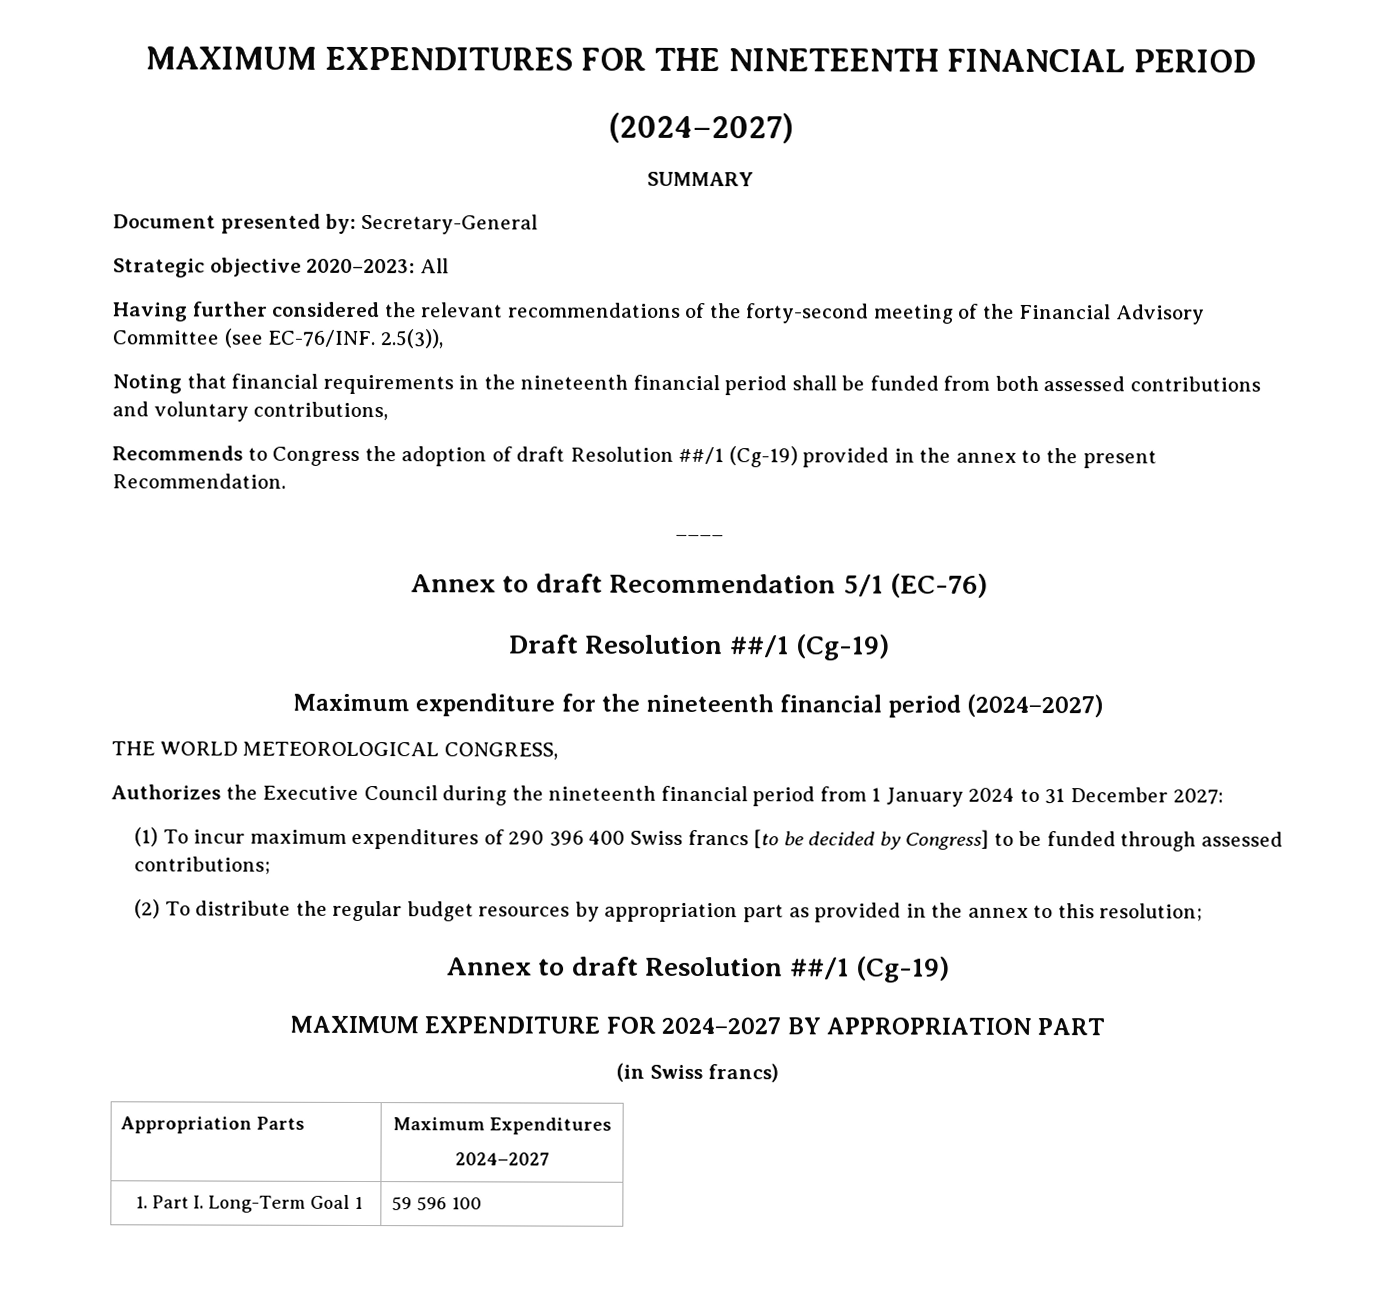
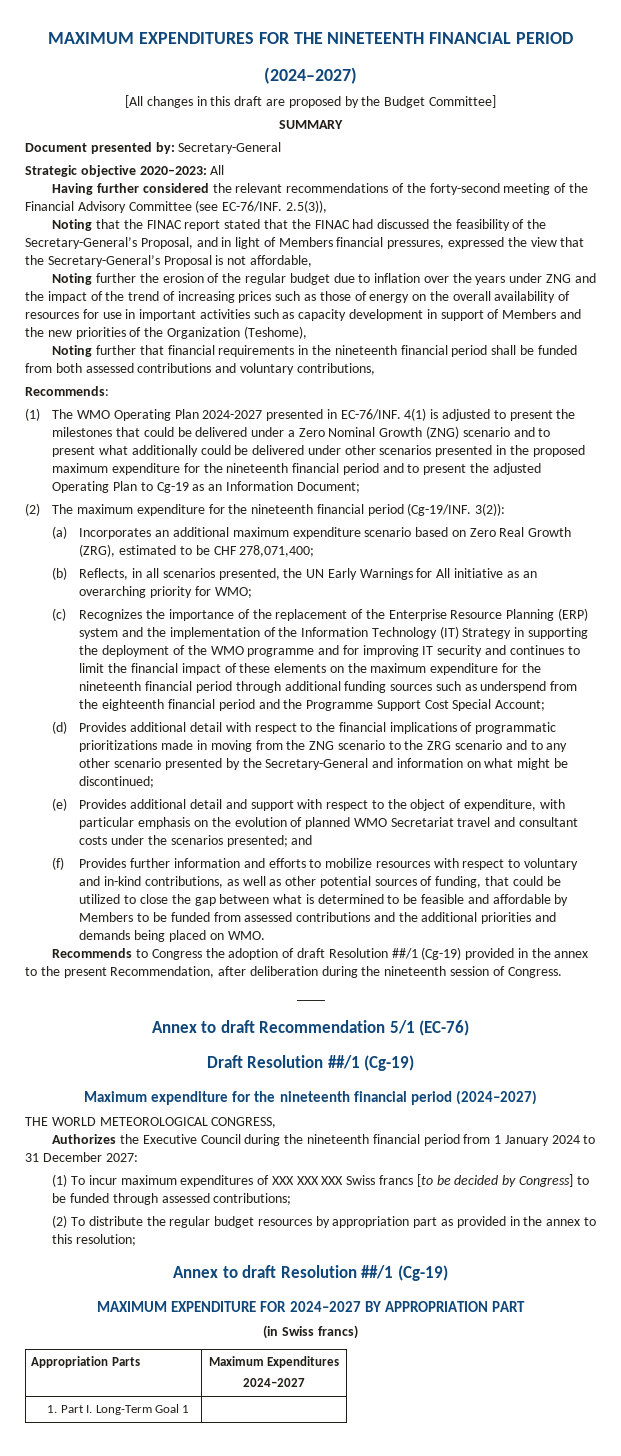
(794, 128) none -> [125,95,496,108] // [All changes in this draft are proposed by the Budget Committee]
(227, 381) none -> [123,219,547,231] [25,237,585,249] [25,255,312,267] [52,273,596,285] [25,291,571,303] [25,309,581,321] [25,326,307,339] [52,345,164,357] the FINAC report stated that the FINAC had discussed the feasibility of the Secretary-General’s Proposal, and in light of Members financial pressures, expressed the view that the Secretary-General’s Proposal is not affordable, // Noting further the erosion of the regular budget due to inflation over the years under ZNG and the impact of the trend of increasing prices such as those of energy on the overall availability of resources for use in important activities such as capacity development in support of Members and the new priorities of the Organization (Teshome), // Noting further that
(389, 411) none -> [25,386,109,396] [25,408,576,421] [52,426,551,439] [52,445,585,457] [52,463,541,475] [52,481,360,493] [25,503,506,516] [52,526,572,539] [79,544,315,557] [52,567,537,580] [79,586,252,598] [52,608,588,621] [79,626,588,639] [79,645,580,657] [79,663,541,675] [79,681,578,693] [79,699,546,711] [52,721,557,734] [79,740,568,752] [79,758,568,770] [79,776,155,788] [52,798,565,811] [79,817,578,829] [79,835,313,847] [52,857,578,870] [79,876,561,888] [79,894,569,906] [79,912,556,924] [79,930,265,942] // Recommends: // (1) The WMO Operating Plan 2024-2027 presented in EC-76/INF. 4(1) is adjusted to present the milestones that could be delivered under a Zero Nominal Growth (ZNG) scenario and to present what additionally could be delivered under other scenarios presented in the proposed maximum expenditure for the nineteenth financial period and to present the adjusted Operating Plan to Cg-19 as an Information Document; // (2) The maximum expenditure for the nineteenth financial period (Cg-19/INF. 3(2)): // (a) Incorporates an additional maximum expenditure scenario based on Zero Real Growth (ZRG), estimated to be CHF 278,071,400; // (b) Reflects, in all scenarios presented, the UN Early Warnings for All initiative as an overarching priority for WMO; // (c) Recognizes the importance of the replacement of the Enterprise Resource Planning (ERP) system and the implementation of the Information Technology (IT) Strategy in supporting the deployment of the WMO programme and for improving IT security and continues to limit the financial impact of these elements on the maximum expenditure for the nineteenth financial period through additional funding sources such as underspend from the eighteenth financial period and the Programme Support Cost Special Account; // (d) Provides additional detail with respect to the financial implications of programmatic prioritizations made in moving from the ZNG scenario to the ZRG scenario and to any other scenario presented by the Secretary-General and information on what might be discontinued; // (e) Provides additional detail and support with respect to the object of expenditure, with particular emphasis on the evolution of planned WMO Secretariat travel and consultant costs under the scenarios presented; and // (f) Provides further information and efforts to mobilize resources with respect to voluntary and in-kind contributions, as well as other potential sources of funding, that could be utilized to close the gap between what is determined to be feasible and affordable by Members to be funded from assessed contributions and the additional priorities and demands being placed on WMO.
[112,473,286,489] Recommendation. -> [110,966,562,978] Recommendation, after deliberation during the nineteenth session of Congress.
[508,830,626,847] 290 396 400 -> [271,1176,344,1185] XXX XXX XXX
[390,1197,482,1211] 59 596 100 -> (190, 1409) none

